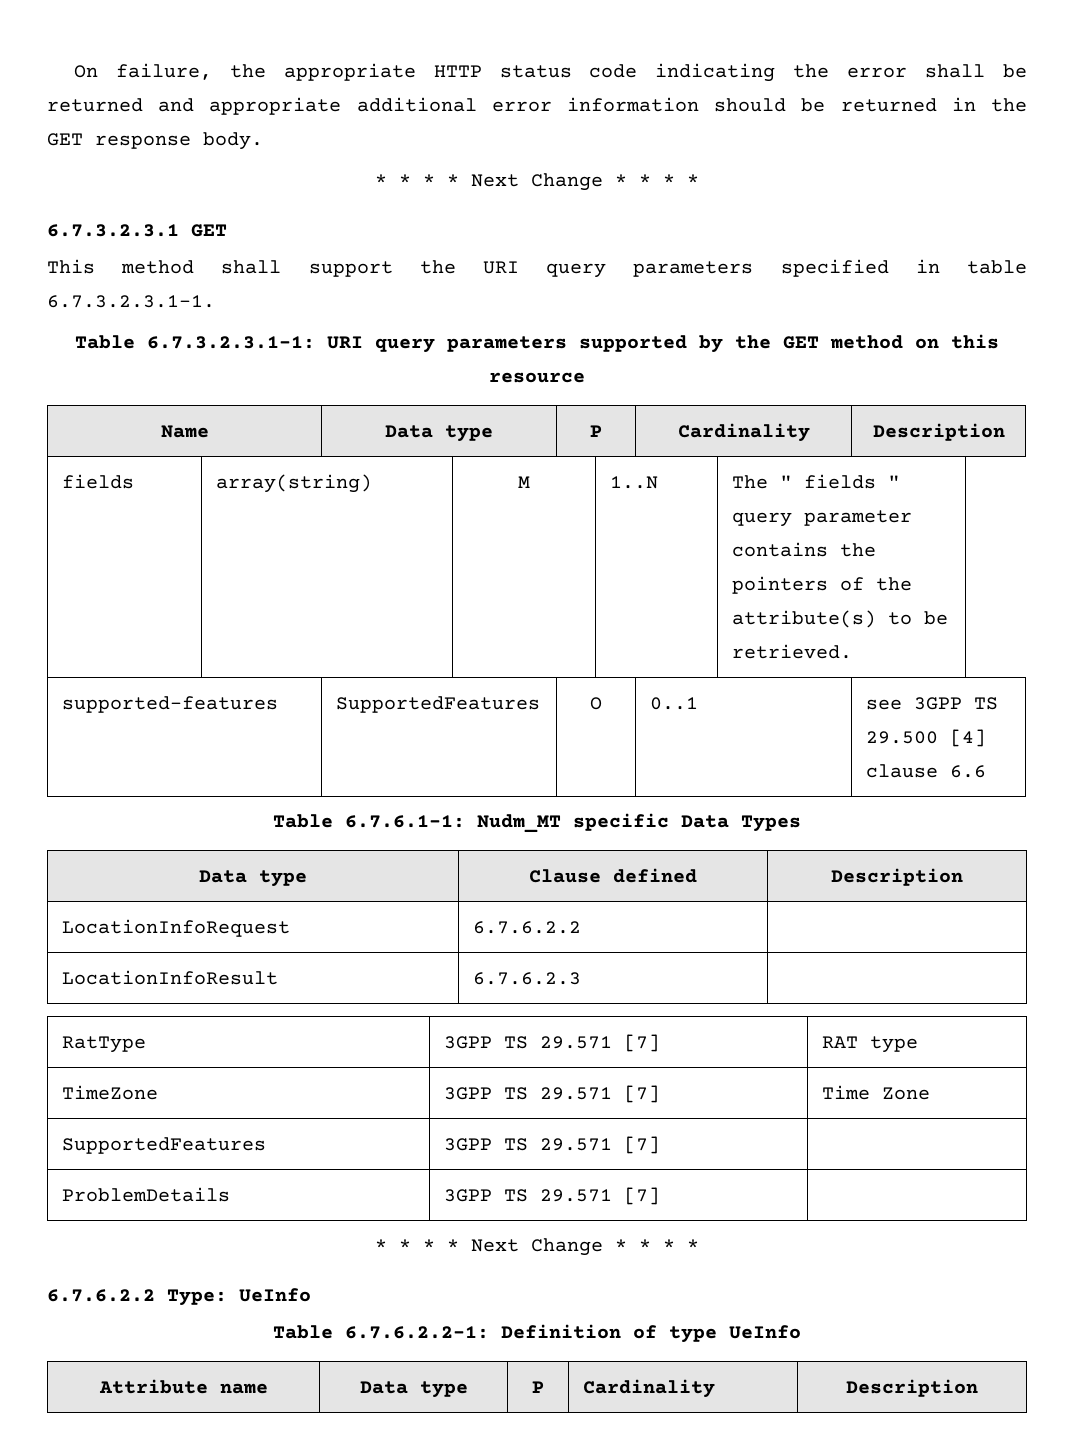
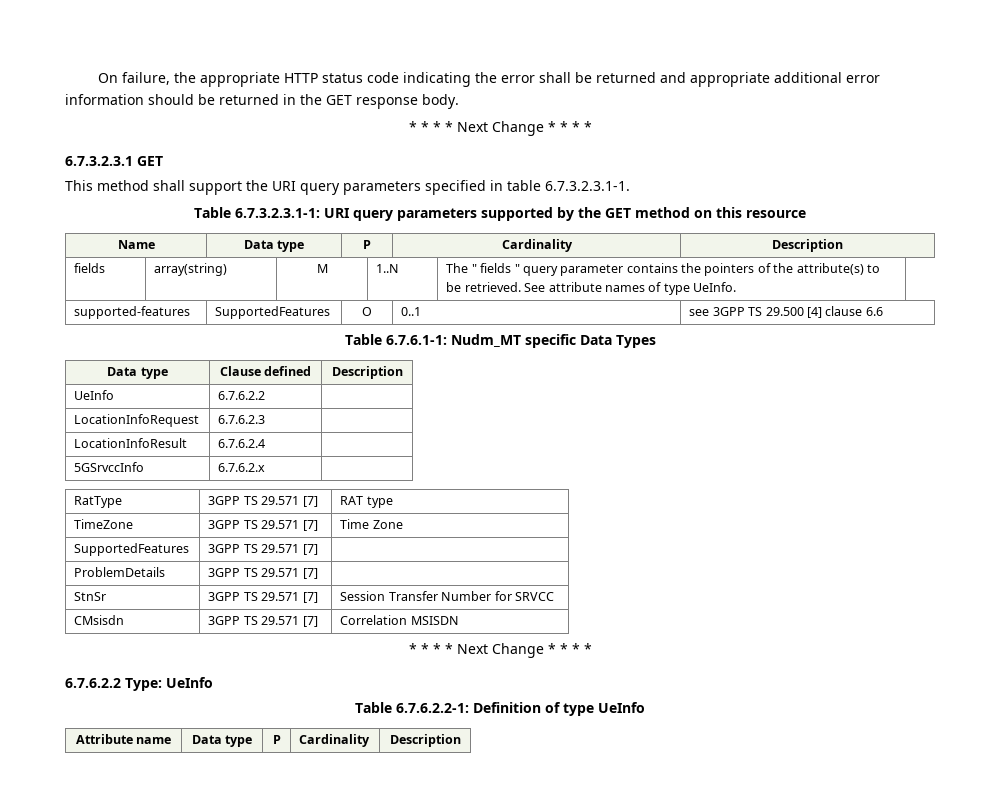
(852, 651) none -> [524,282,737,295] See attribute names of type UeInfo.
[61,919,290,937] LocationInfoRequest -> [74,390,115,400] UeInfo
(581, 927) none -> [74,414,200,427] [218,415,266,424] // LocationInfoRequest | 6.7.6.2.3 |
[472,972,581,985] 6.7.6.2.3 -> [218,439,266,448] [74,462,145,472] [218,463,266,472] 6.7.6.2.4 | // 5GSrvccInfo | 6.7.6.2.x
(660, 1196) none -> [74,592,107,601] [208,592,318,603] [340,591,554,601] [74,615,125,625] [208,616,318,627] [340,615,459,625] // StnSr | 3GPP TS 29.571 [7] | Session Transfer Number for SRVCC // CMsisdn | 3GPP TS 29.571 [7] | Correlation MSISDN

